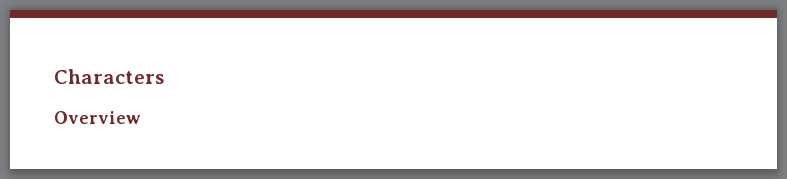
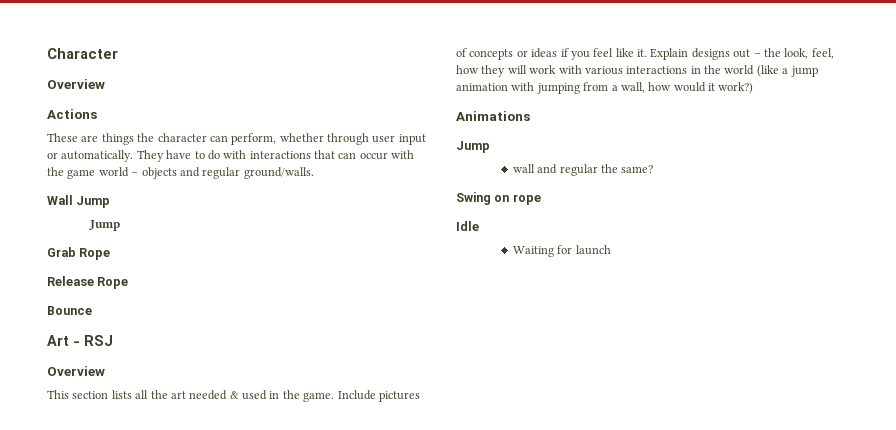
[54,69,164,84] [54,111,141,124] Characters // Overview -> [47,48,118,59] [47,79,105,89] [47,109,97,119] [47,133,426,145] [47,150,415,162] [47,167,314,179] [47,195,111,208] [89,220,121,231] [47,247,111,260] [47,276,129,289] [47,306,92,315] [47,335,113,346] [47,366,105,376] [47,390,420,402] [456,48,834,60] [456,65,818,77] [456,82,754,94] [456,111,530,121] [456,141,490,153] [512,164,654,176] [456,192,541,205] [456,221,479,231] [512,245,611,257] Character // Overview // Actions // These are things the character can perform, whether through user input or automatically. They have to do with interactions that can occur with the game world – objects and regular ground/walls. // Wall Jump // Jump // Grab Rope // Release Rope // Bounce // Art - RSJ // Overview // This section lists all the art needed & used in the game. Include pictures of concepts or ideas if you feel like it. Explain designs out – the look, feel, how they will work with various interactions in the world (like a jump animation with jumping from a wall, how would it work?) // Animations // Jump // wall and regular the same? // Swing on rope // Idle // Waiting for launch

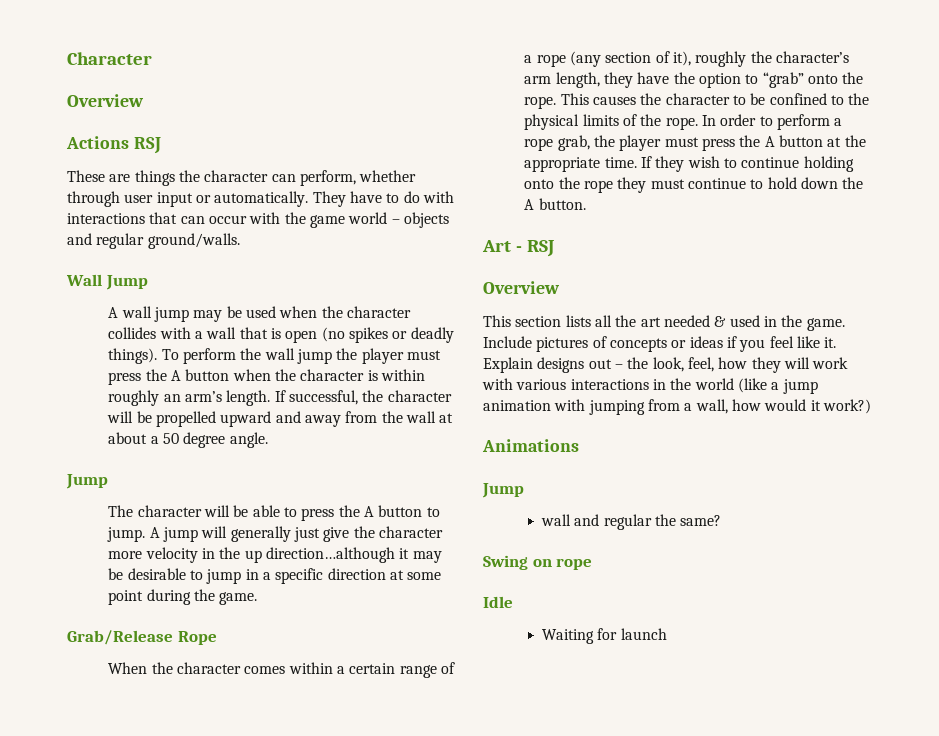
(97, 114) none -> [133,137,161,154] RSJ
[89,220,121,231] [47,247,111,260] [47,276,129,289] [47,306,92,315] Jump // Grab Rope // Release Rope // Bounce -> [108,306,411,322] [108,327,454,343] [108,348,441,364] [108,369,425,385] [108,390,452,406] [107,411,454,427] [108,432,268,448] [66,474,108,489] [108,505,440,521] [107,526,443,542] [108,547,442,563] [108,568,442,584] [108,589,258,605] [67,630,217,645] [108,662,455,678] [524,51,849,67] [524,72,864,88] [524,93,870,109] [524,114,843,130] [524,135,866,151] [524,156,854,172] [524,177,864,193] [524,198,586,210] A wall jump may be used when the character collides with a wall that is open (no spikes or deadly things). To perform the wall jump the player must press the A button when the character is within roughly an arm’s length. If successful, the character will be propelled upward and away from the wall at about a 50 degree angle. // Jump // The character will be able to press the A button to jump. A jump will generally just give the character more velocity in the up direction…although it may be desirable to jump in a specific direction at some point during the game. // Grab/Release Rope // When the character comes within a certain range of a rope (any section of it), roughly the character’s arm length, they have the option to “grab” onto the rope. This causes the character to be confined to the physical limits of the rope. In order to perform a rope grab, the player must press the A button at the appropriate time. If they wish to continue holding onto the rope they must continue to hold down the A button.

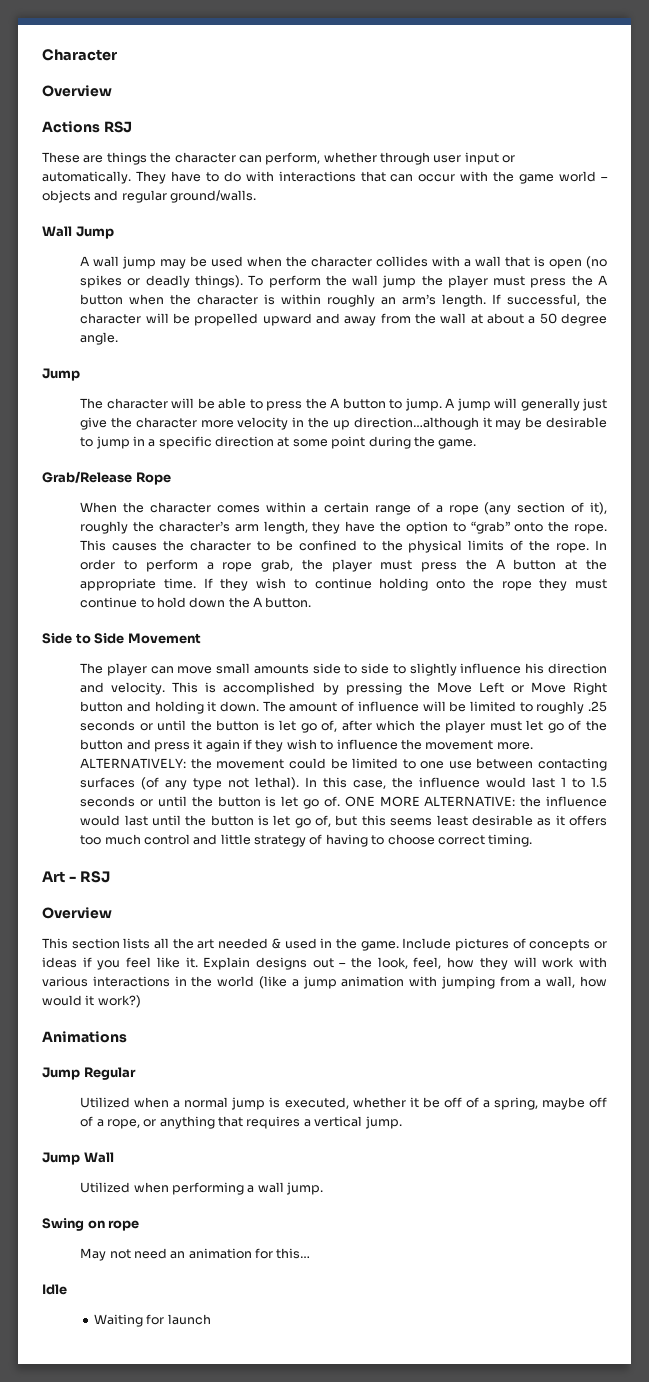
(586, 204) none -> [42,633,201,644] [80,663,607,676] [80,682,607,695] [80,701,608,714] [80,720,608,733] [80,739,533,752] [80,758,608,771] [80,777,607,790] [80,796,607,809] [80,815,608,828] [80,834,533,847] // Side to Side Movement // The player can move small amounts side to side to slightly influence his direction and velocity. This is accomplished by pressing the Move Left or Move Right button and holding it down. The amount of influence will be limited to roughly .25 seconds or until the button is let go of, after which the player must let go of the button and press it again if they wish to influence the movement more. ALTERNATIVELY: the movement could be limited to one use between contacting surfaces (of any type not lethal). In this case, the influence would last 1 to 1.5 seconds or until the button is let go of. ONE MORE ALTERNATIVE: the influence would last until the button is let go of, but this seems least desirable as it offers too much control and little strategy of having to choose correct timing.
[540,514,722,530] [483,555,593,570] // wall and regular the same? // Swing on rope -> [83,1067,136,1080] [80,1097,607,1110] [80,1116,402,1129] [42,1152,114,1165] [80,1182,324,1195] [42,1218,140,1231] [80,1248,311,1261] Regular // Utilized when a normal jump is executed, whether it be off of a spring, maybe off of a rope, or anything that requires a vertical jump. // Jump Wall // Utilized when performing a wall jump. // Swing on rope // May not need an animation for this…

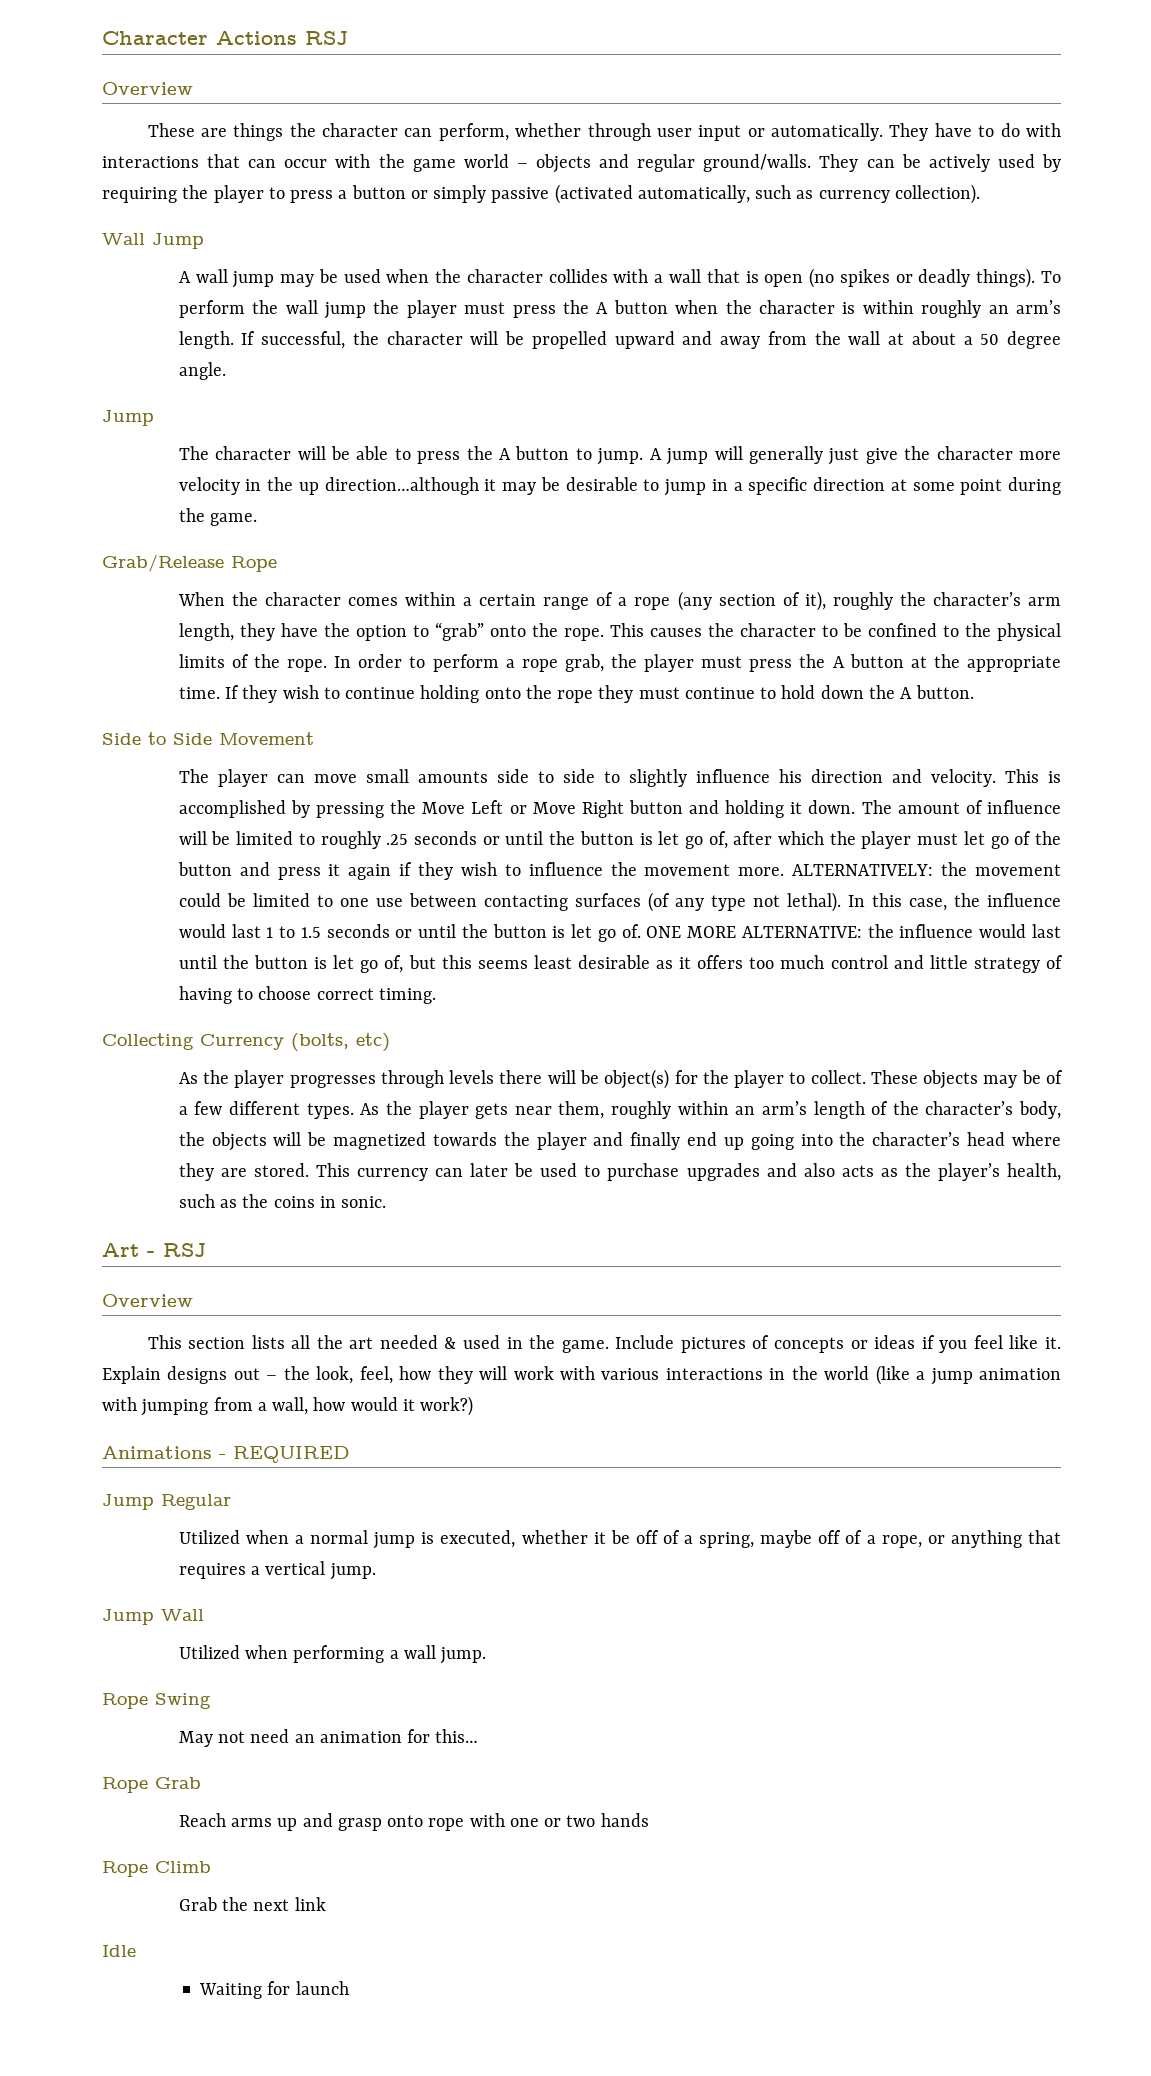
[42,85,112,97] [42,121,132,133] // Overview // Actions RSJ -> [216,31,348,45] [102,82,193,95] Actions RSJ // Overview
(257, 196) none -> [819,154,1061,172] [102,184,980,204] They can be actively used by requiring the player to press a button or simply passive (activated automatically, such as currency collection).
(533, 840) none -> [102,1033,390,1052] [178,1069,1064,1089] [178,1101,1061,1119] [178,1132,1062,1151] [178,1163,1061,1181] [178,1194,387,1208] // Collecting Currency (bolts, etc) // As the player progresses through levels there will be object(s) for the player to collect. These objects may be of a few different types. As the player gets near them, roughly within an arm’s length of the character’s body, the objects will be magnetized towards the player and finally end up going into the character’s head where they are stored. This currency can later be used to purchase upgrades and also acts as the player’s health, such as the coins in sonic.
(127, 1037) none -> [219,1446,350,1463] - REQUIRED
(324, 1188) none -> [102,1693,148,1709] Rope
[87,1220,140,1231] on rope -> (211, 1701) none
(311, 1253) none -> [102,1777,201,1793] [178,1813,649,1831] [102,1861,211,1877] [178,1897,326,1911] // Rope Grab // Reach arms up and grasp onto rope with one or two hands // Rope Climb // Grab the next link

